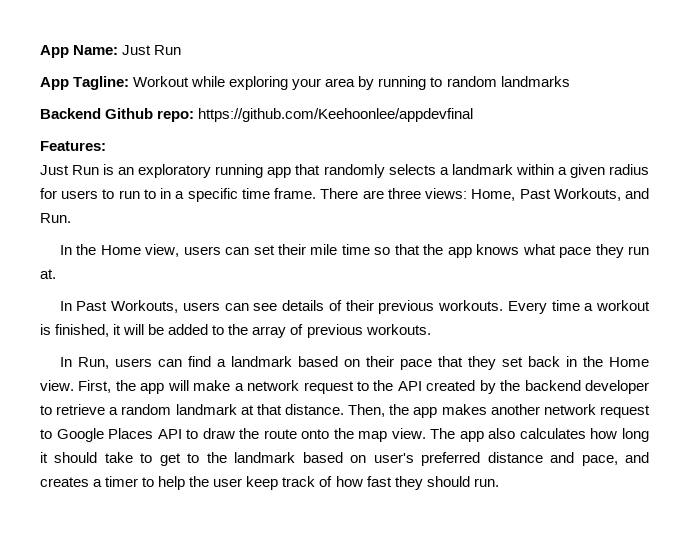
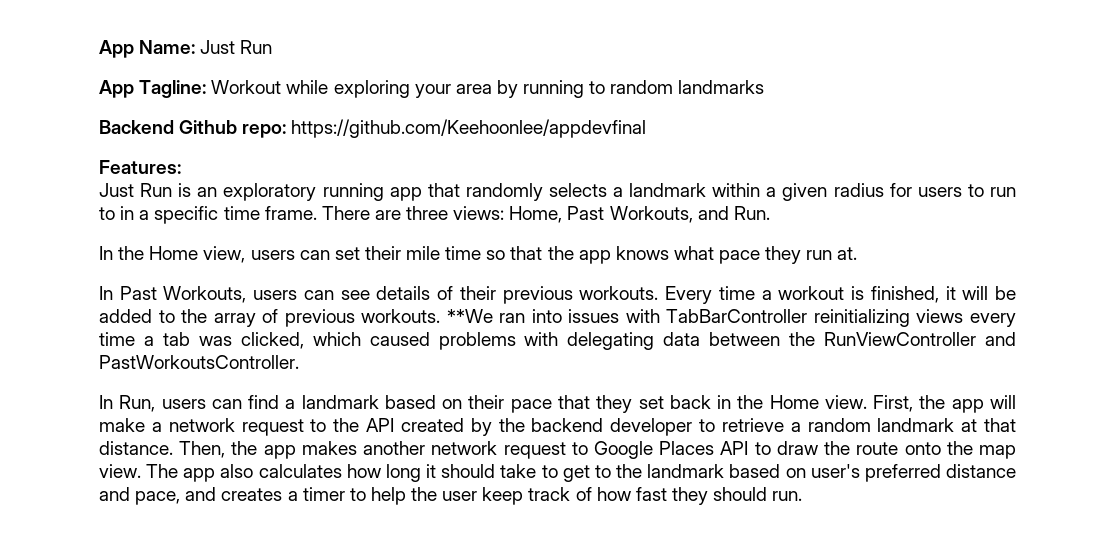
(431, 329) none -> [446,309,1016,327] [99,332,1017,350] [99,355,299,369] **We ran into issues with TabBarController reinitializing views every time a tab was clicked, which caused problems with delegating data between the RunViewController and PastWorkoutsController.

